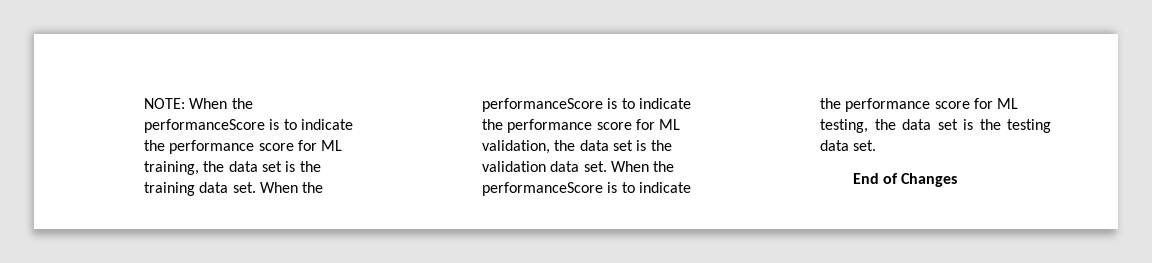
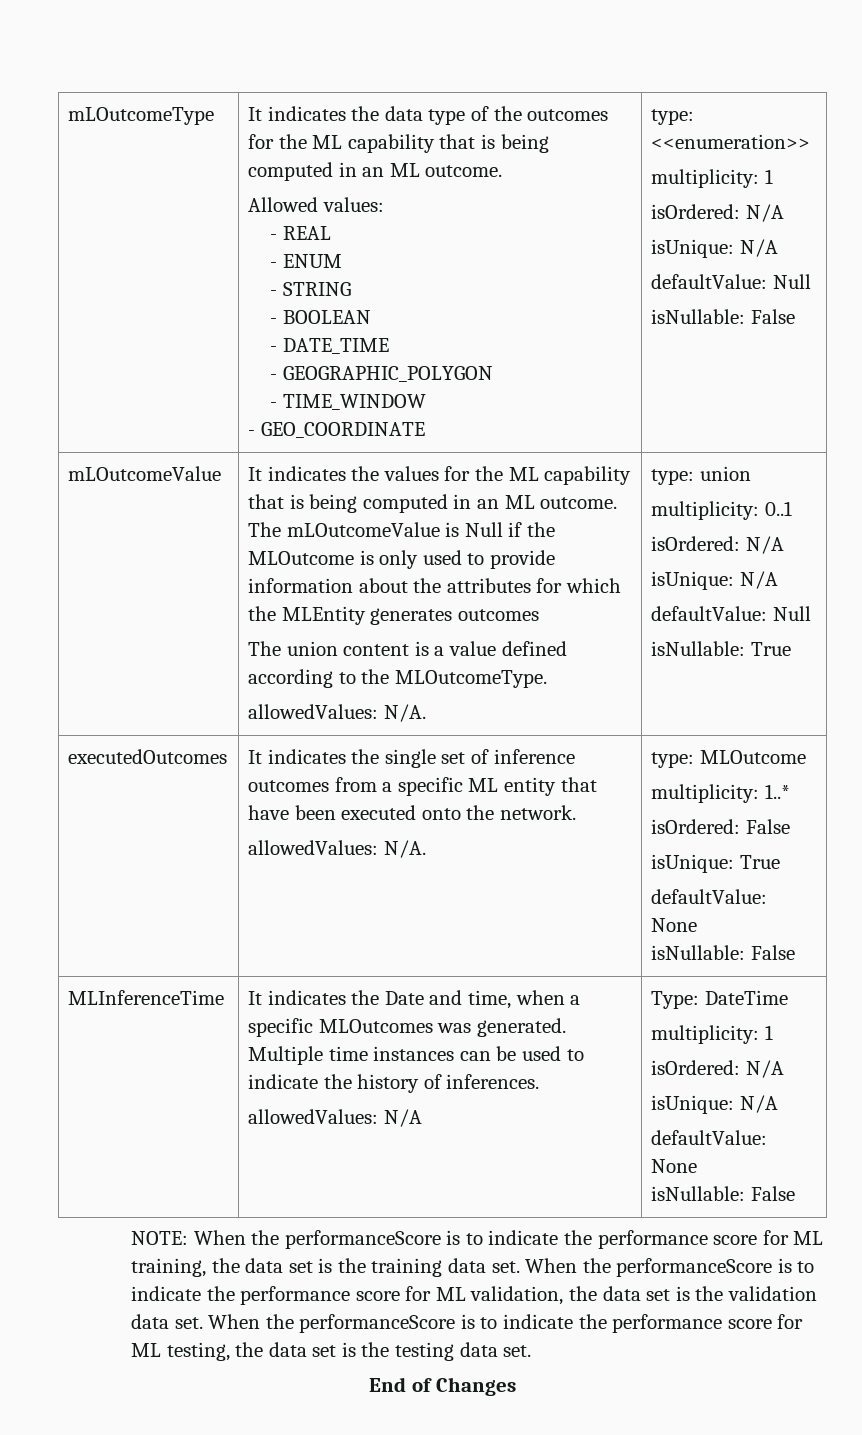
(144, 103) none -> [68,107,215,125] [248,106,609,125] [248,134,549,153] [248,162,503,181] [248,197,384,212] [270,226,331,240] [270,254,342,268] [270,282,351,296] [270,310,371,324] [270,338,389,354] [270,366,493,382] [270,394,426,410] [248,422,425,438] [651,109,695,125] [651,134,811,149] [651,169,773,188] [651,204,784,222] [651,239,778,258] [651,274,811,289] [651,309,795,324] [68,466,222,481] [248,466,632,485] [248,494,618,513] [248,522,555,537] [248,550,555,569] [248,578,621,593] [248,606,539,625] [248,641,567,656] [248,669,547,688] [248,704,426,722] [651,466,751,485] [651,501,792,520] [651,536,784,554] [651,571,778,590] [651,606,811,621] [651,641,791,656] [68,749,228,764] [248,749,575,768] [248,777,597,796] [248,805,576,820] [248,840,426,858] [651,750,806,768] [651,784,790,803] [651,819,790,834] [651,854,780,873] [651,889,768,904] [651,918,698,932] [651,945,795,960] [68,990,225,1005] [248,990,581,1009] [248,1018,566,1037] [248,1046,584,1065] [248,1074,540,1093] [248,1109,422,1127] [651,990,788,1009] [651,1025,773,1044] [651,1060,784,1078] [651,1095,778,1114] [651,1130,768,1145] [651,1159,698,1173] [651,1186,795,1201] mLOutcomeType | It indicates the data type of the outcomes for the ML capability that is being computed in an ML outcome. // Allowed values: // - REAL // - ENUM // - STRING // - BOOLEAN // - DATE_TIME // - GEOGRAPHIC_POLYGON // - TIME_WINDOW // - GEO_COORDINATE | type: <<enumeration>> // multiplicity: 1 // isOrdered: N/A // isUnique: N/A // defaultValue: Null // isNullable: False // mLOutcomeValue | It indicates the values for the ML capability that is being computed in an ML outcome. The mLOutcomeValue is Null if the MLOutcome is only used to provide information about the attributes for which the MLEntity generates outcomes // The union content is a value defined according to the MLOutcomeType. // allowedValues: N/A. | type: union // multiplicity: 0..1 // isOrdered: N/A // isUnique: N/A // defaultValue: Null // isNullable: True // executedOutcomes | It indicates the single set of inference outcomes from a specific ML entity that have been executed onto the network. // allowedValues: N/A. | type: MLOutcome // multiplicity: 1..* // isOrdered: False // isUnique: True // defaultValue: None // isNullable: False // MLInferenceTime | It indicates the Date and time, when a specific MLOutcomes was generated. Multiple time instances can be used to indicate the history of inferences. // allowedValues: N/A | Type: DateTime // multiplicity: 1 // isOrdered: N/A // isUnique: N/A // defaultValue: None // isNullable: False //

